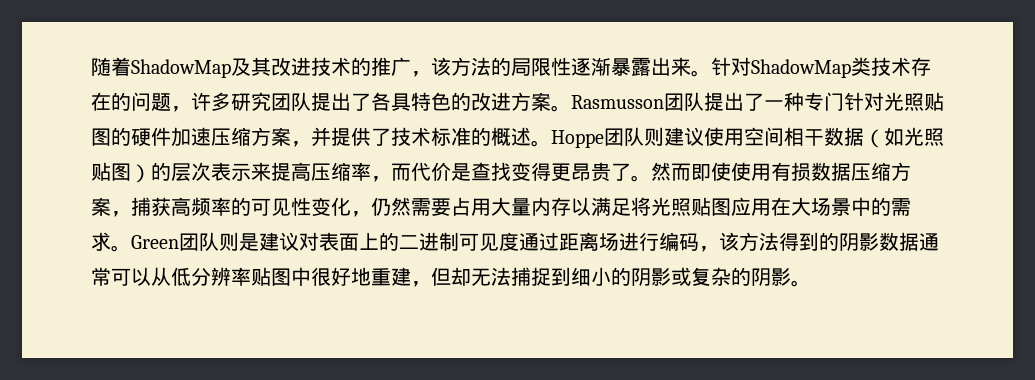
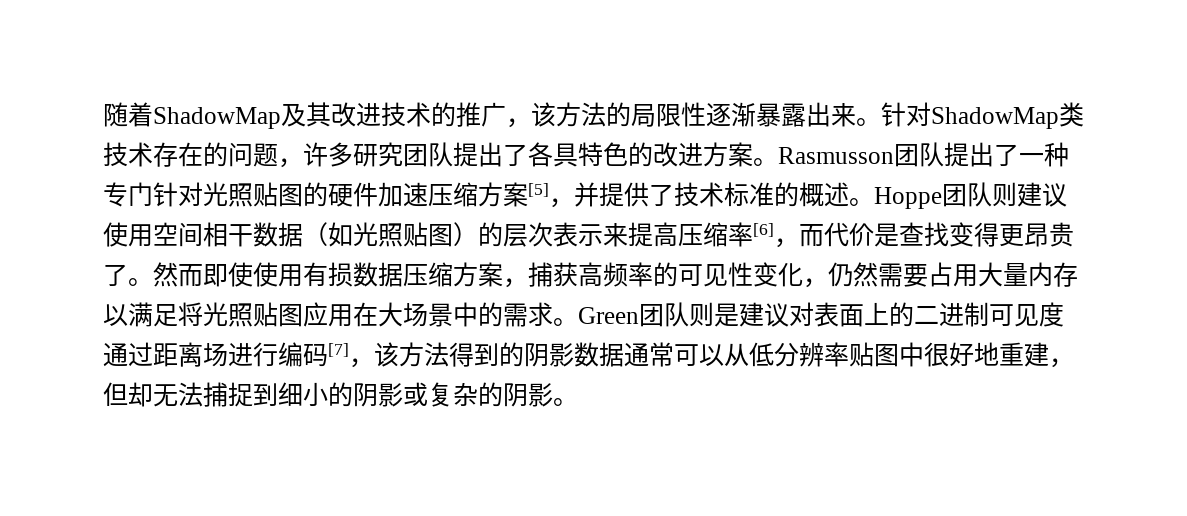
(291, 136) none -> [528,183,549,197] [5]
(371, 171) none -> [753,223,774,237] [6]
(699, 242) none -> [328,343,349,357] [7]

